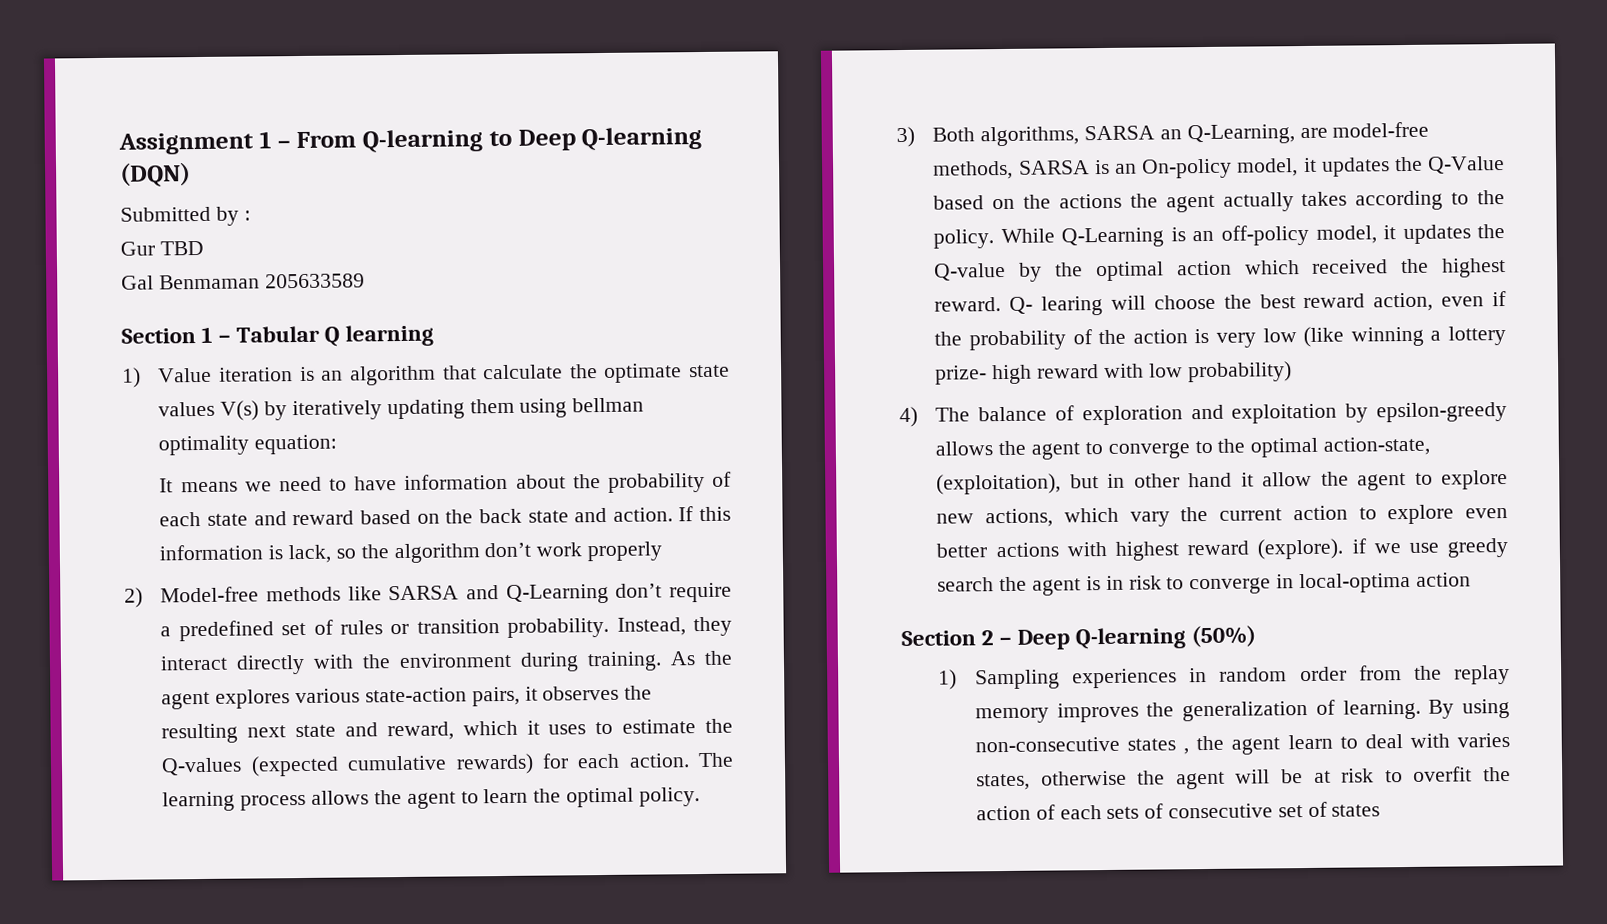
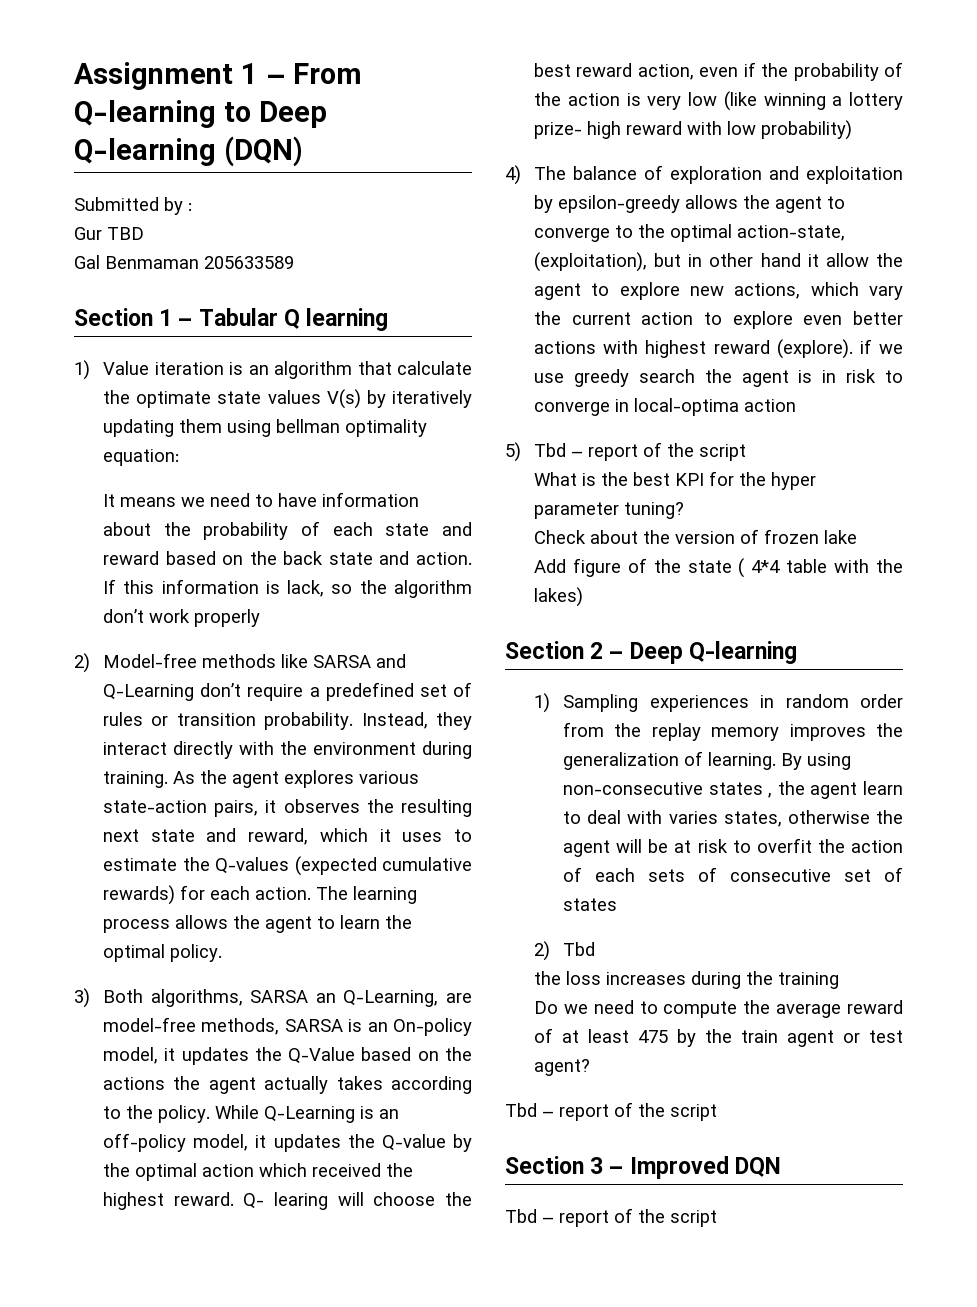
(1471, 579) none -> [505,442,747,462] [534,471,817,490] [534,502,685,519] [534,529,858,544] [534,558,904,578] [534,587,584,607] // 5) Tbd – report of the script // What is the best KPI for the hyper parameter tuning? // Check about the version of frozen lake // Add figure of the state ( 4*4 table with the lakes)
[1191,625,1257,648] (50%) -> (797, 652) none
(1381, 810) none -> [534,941,596,961] [534,971,840,989] [534,1000,903,1018] [534,1028,903,1047] [534,1059,591,1076] [505,1102,717,1121] [505,1156,781,1179] [505,1208,717,1227] // 2) Tbd // the loss increases during the training // Do we need to compute the average reward of at least 475 by the train agent or test agent? // Tbd – report of the script // Section 3 – Improved DQN // Tbd – report of the script

